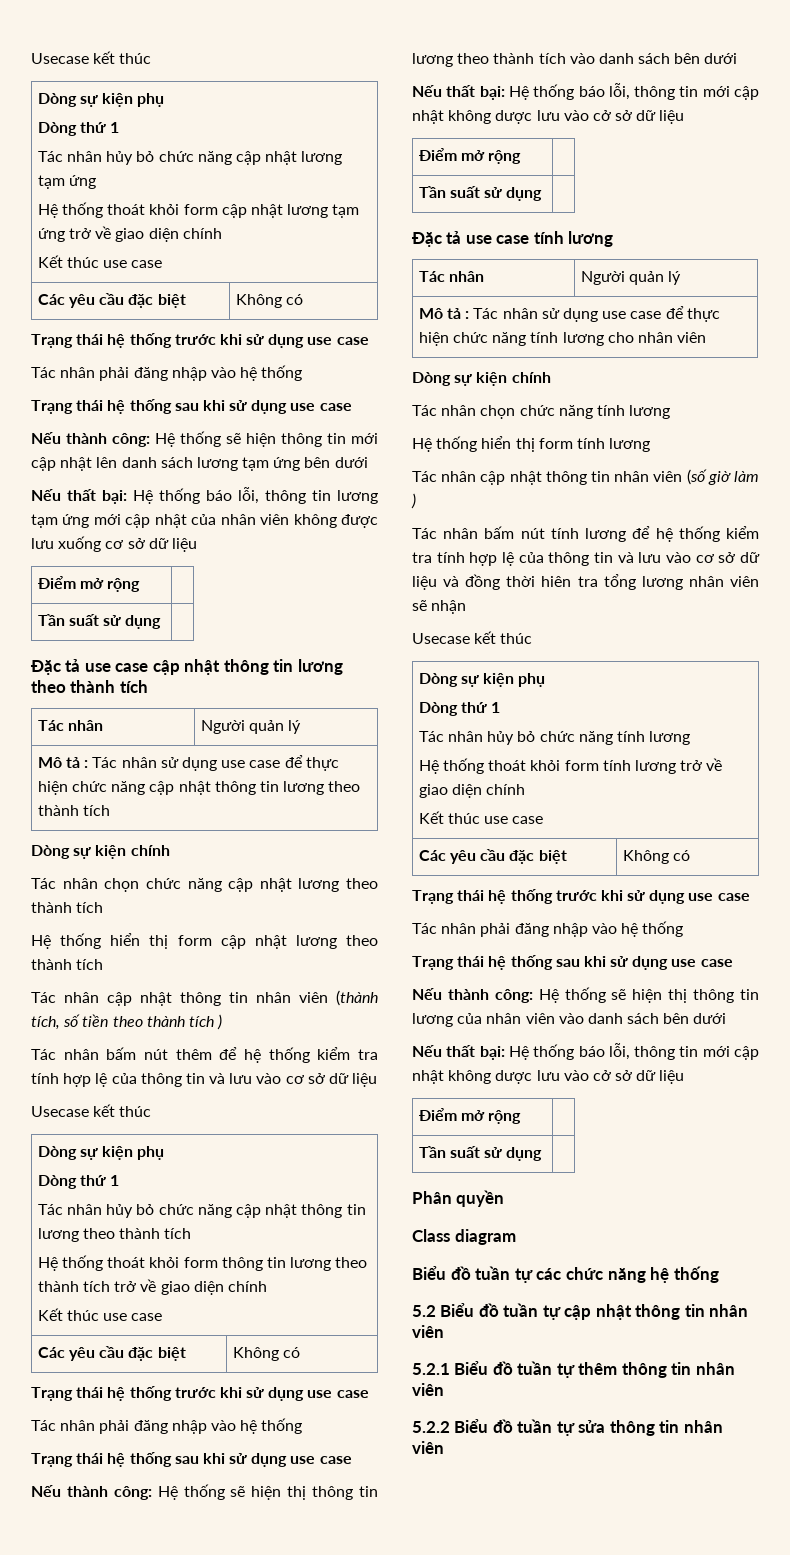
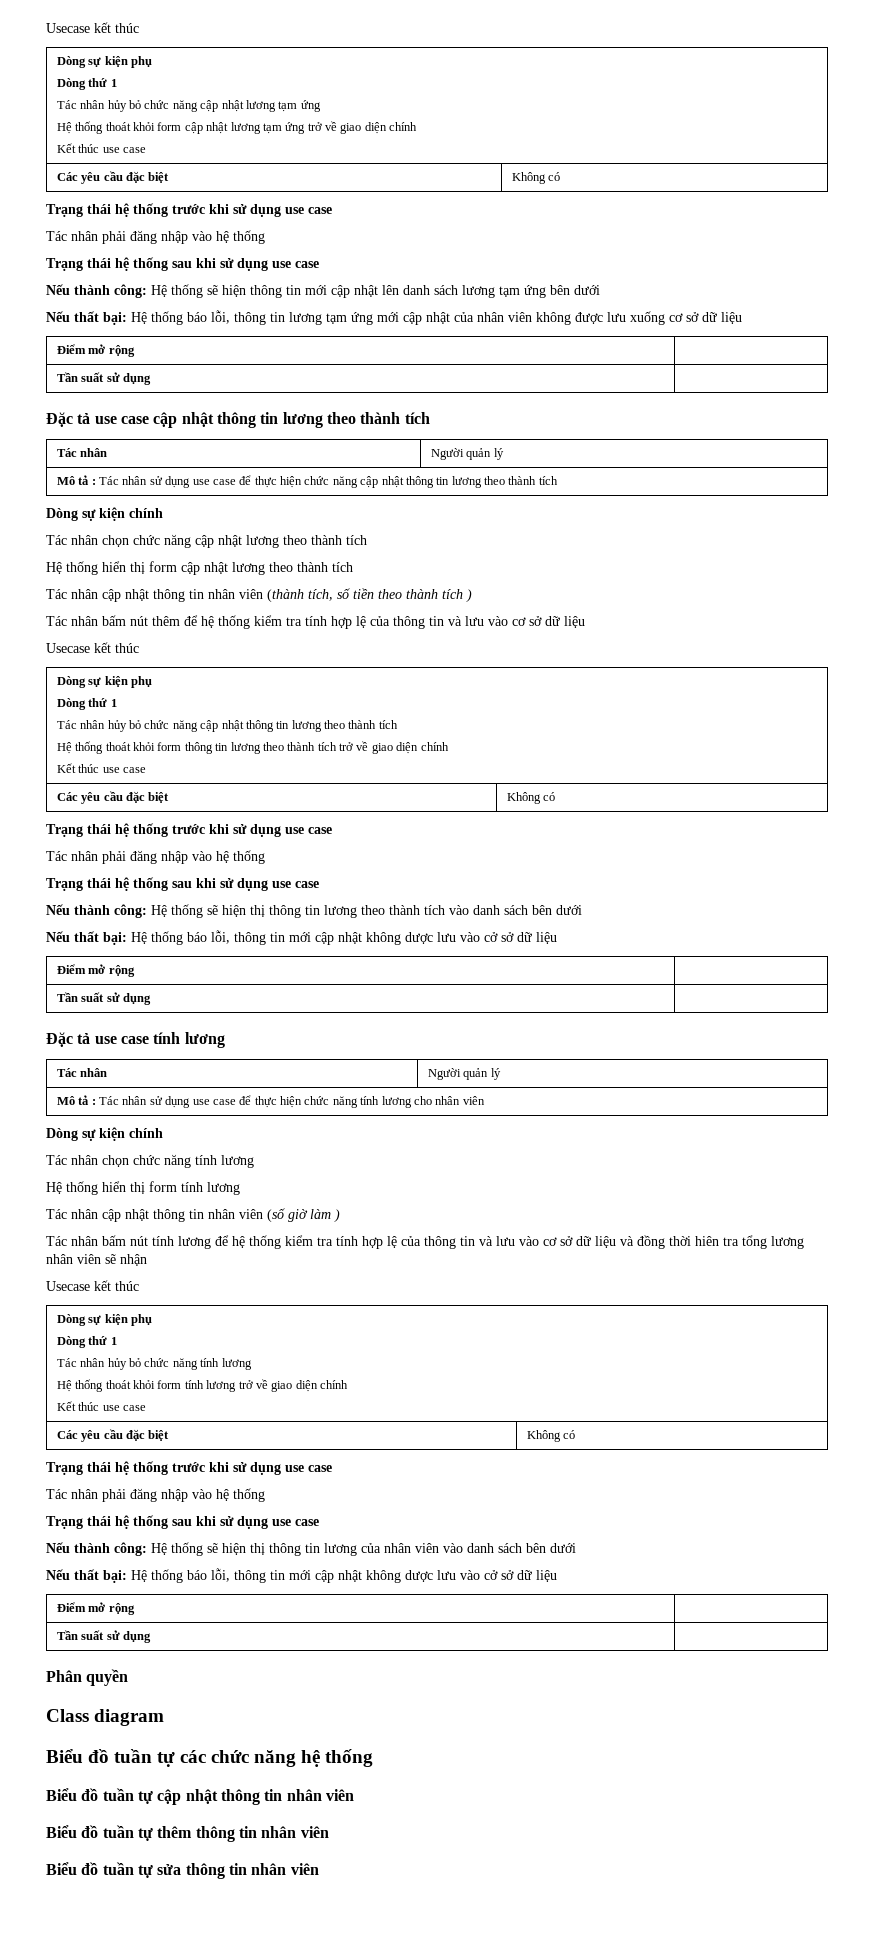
[412,1305,436,1317] 5.2 -> (374, 1758) none
[412,1363,450,1375] 5.2.1 -> (354, 1795) none
[412,1421,450,1433] 5.2.2 -> (329, 1832) none

